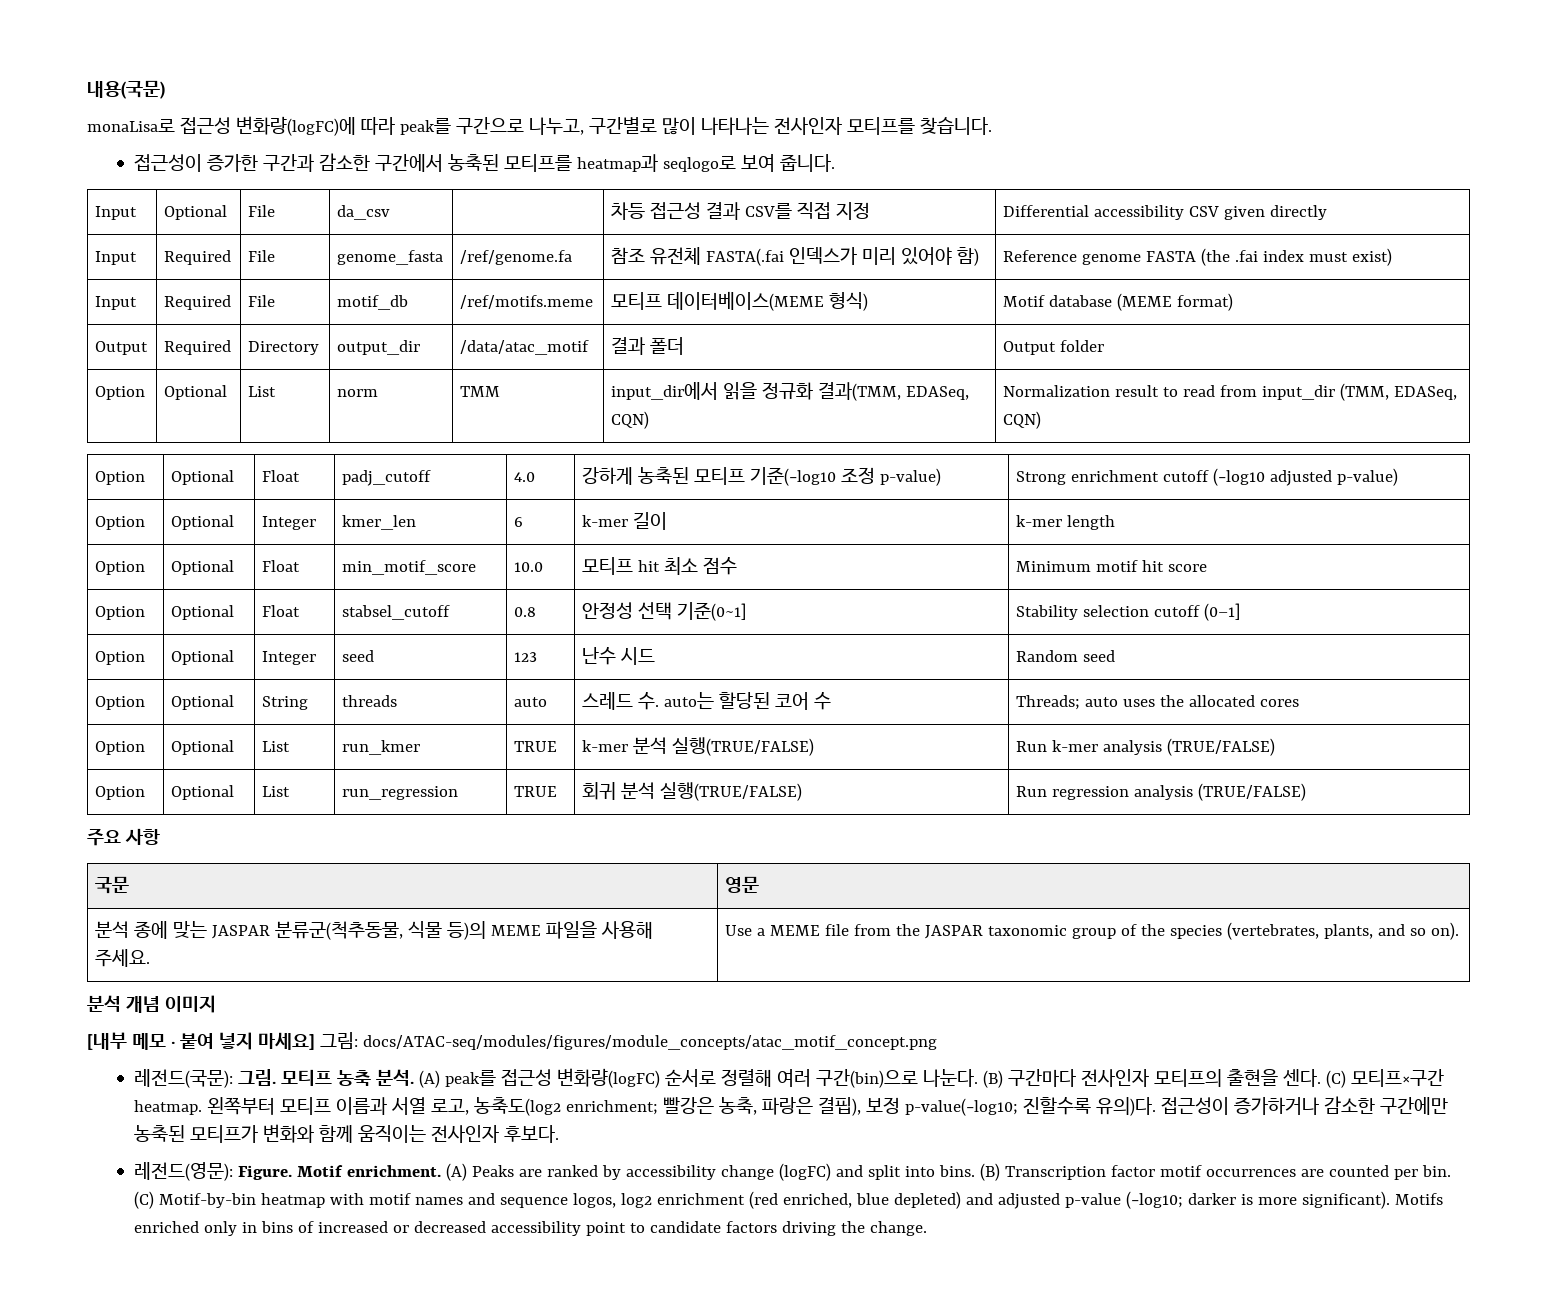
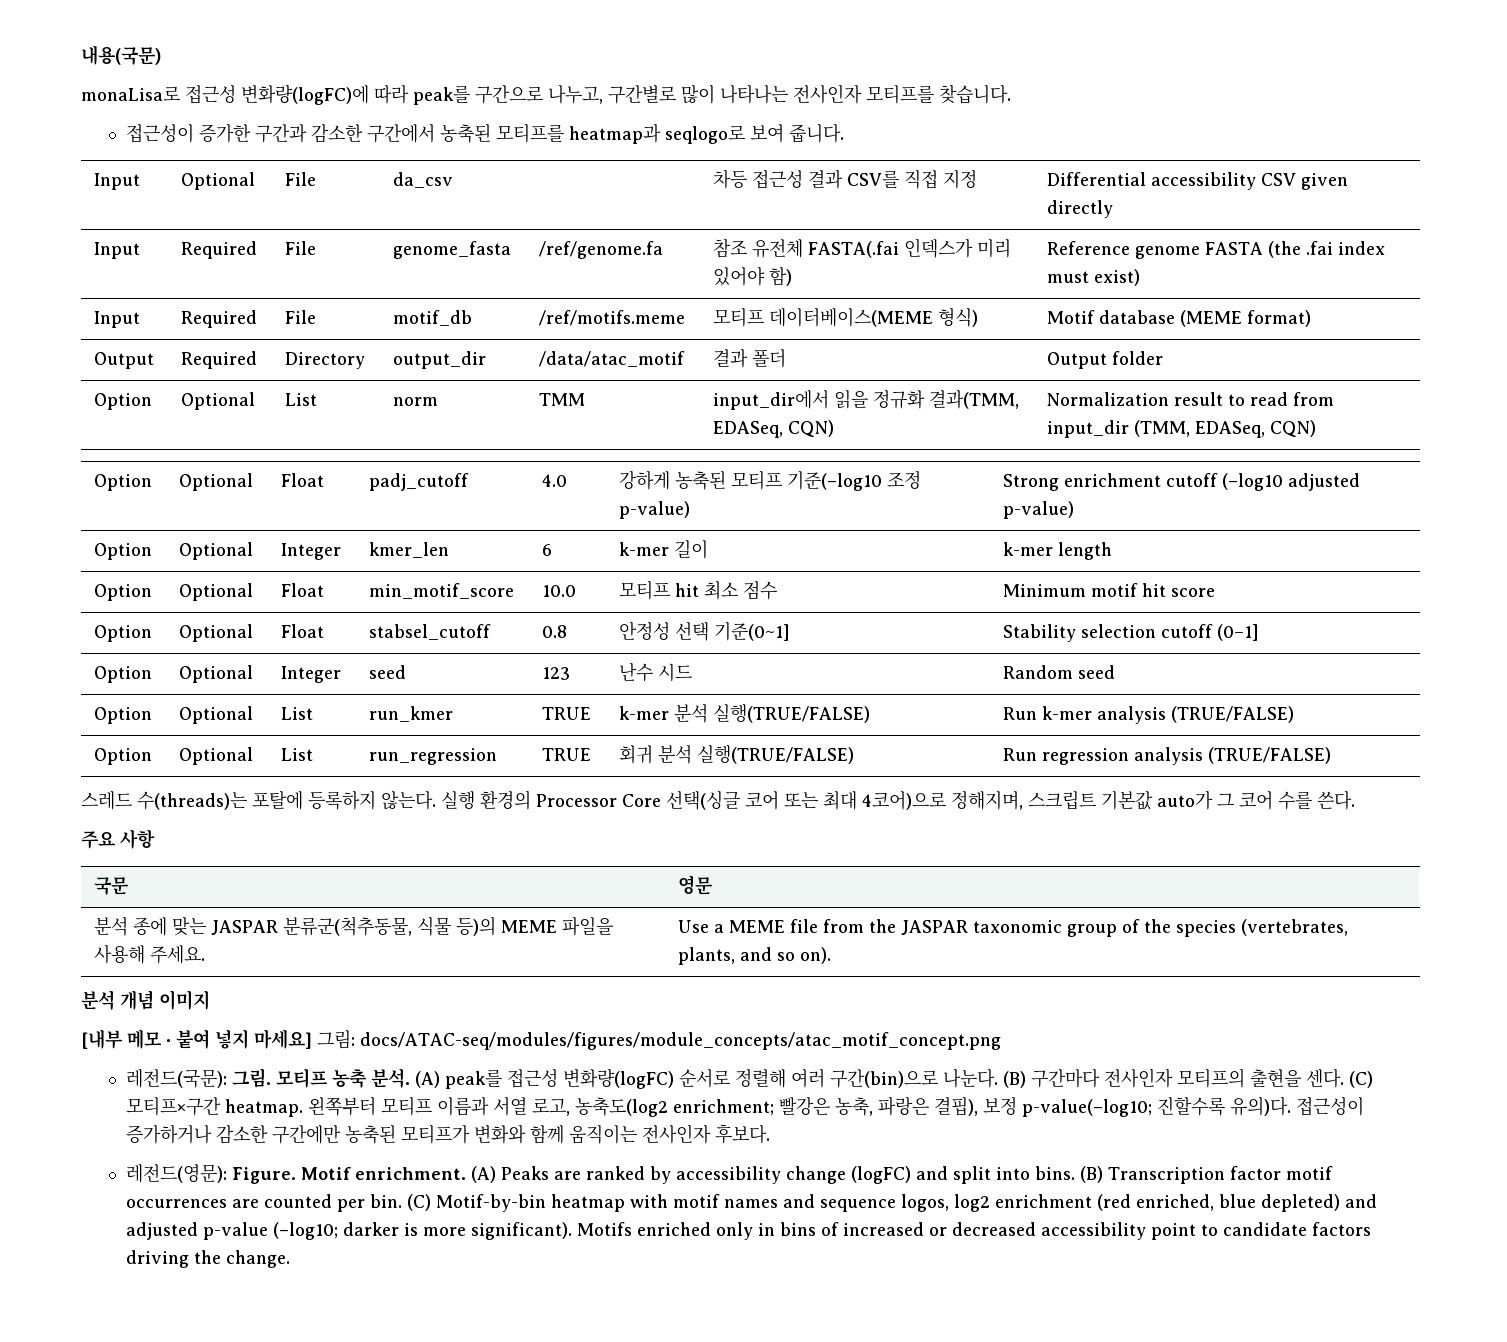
[95,696,146,710] [171,695,235,710] [262,696,309,710] [342,695,398,707] [514,697,548,707] [582,692,832,710] [1016,695,1300,710] // Option | Optional | String | threads | auto | 스레드 수. auto는 할당된 코어 수 | Threads; auto uses the allocated cores -> (1116, 672) none
(1307, 792) none -> [81,790,1355,810] // 스레드 수(threads)는 포탈에 등록하지 않는다. 실행 환경의 Processor Core 선택(싱글 코어 또는 최대 4코어)으로 정해지며, 스크립트 기본값 auto가 그 코어 수를 쓴다.

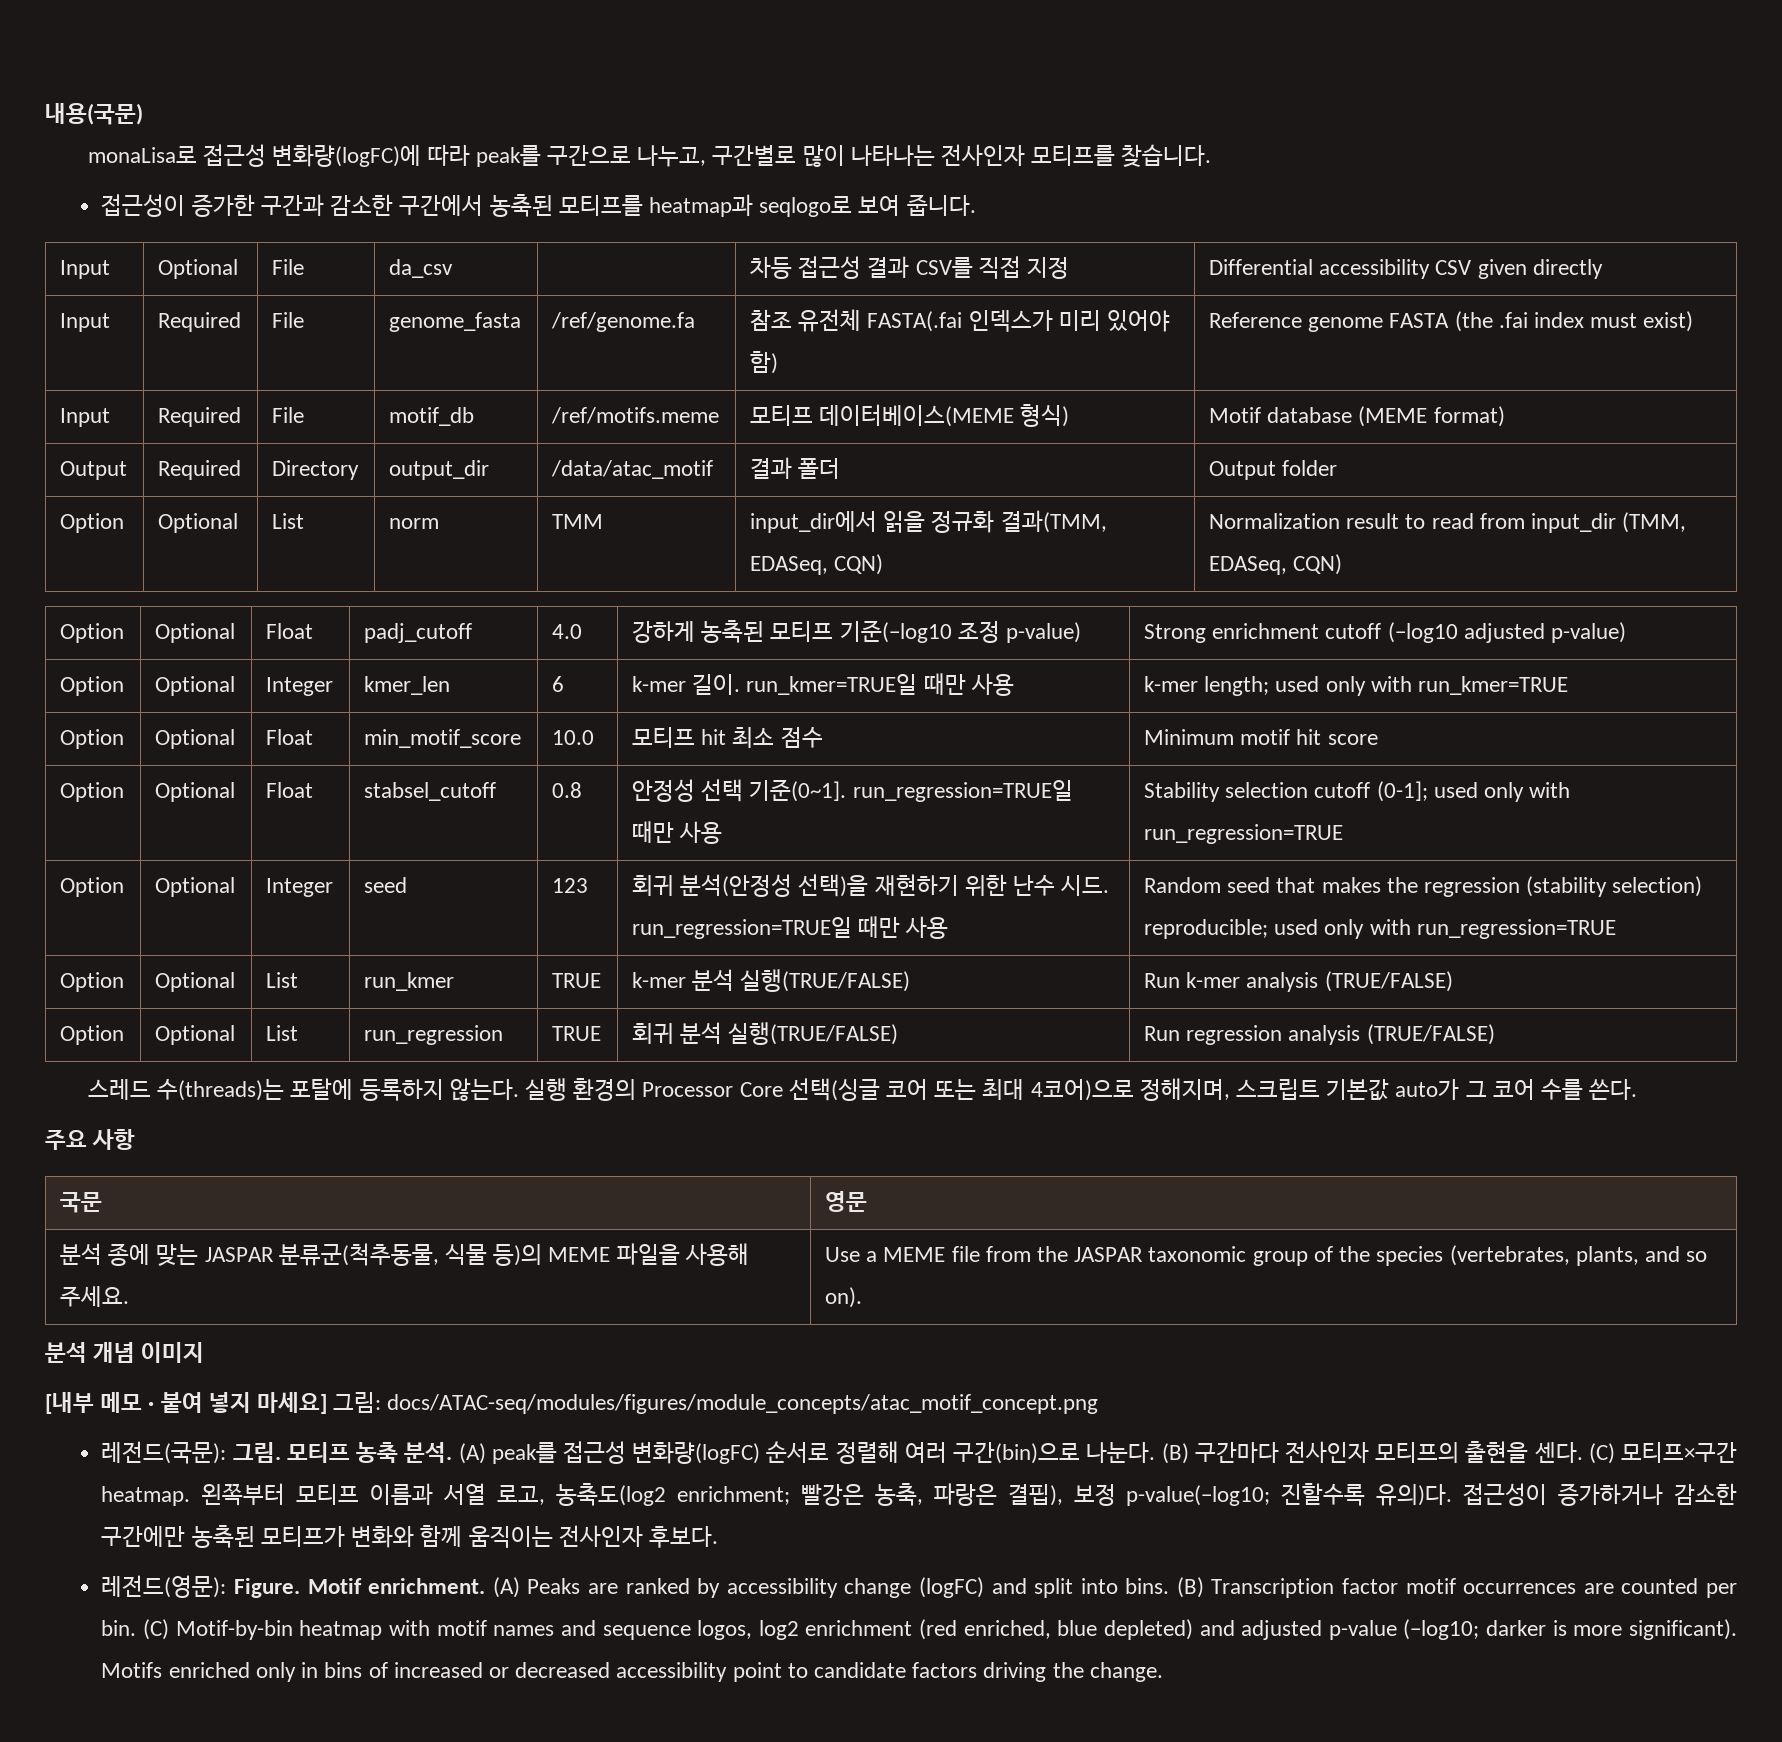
[674,540,709,559] [1003,542,1113,560] 길이 | k-mer length -> [692,673,1014,696] [1144,676,1569,696] 길이. run_kmer=TRUE일 때만 사용 | k-mer length; used only with run_kmer=TRUE
[714,622,791,641] 기준(0~1] -> [749,779,1073,802] [632,821,723,844] 기준(0~1]. run_regression=TRUE일 때만 사용
[1217,624,1260,641] (0–1] -> [1376,781,1571,802] [1144,824,1344,844] (0-1]; used only with run_regression=TRUE
[619,663,693,682] [1003,665,1116,679] 난수 시드 | Random seed -> [632,874,1110,897] [632,916,949,939] [1144,876,1703,897] [1144,919,1616,939] 회귀 분석(안정성 선택)을 재현하기 위한 난수 시드. run_regression=TRUE일 때만 사용 | Random seed that makes the regression (stability selection) reproducible; used only with run_regression=TRUE

